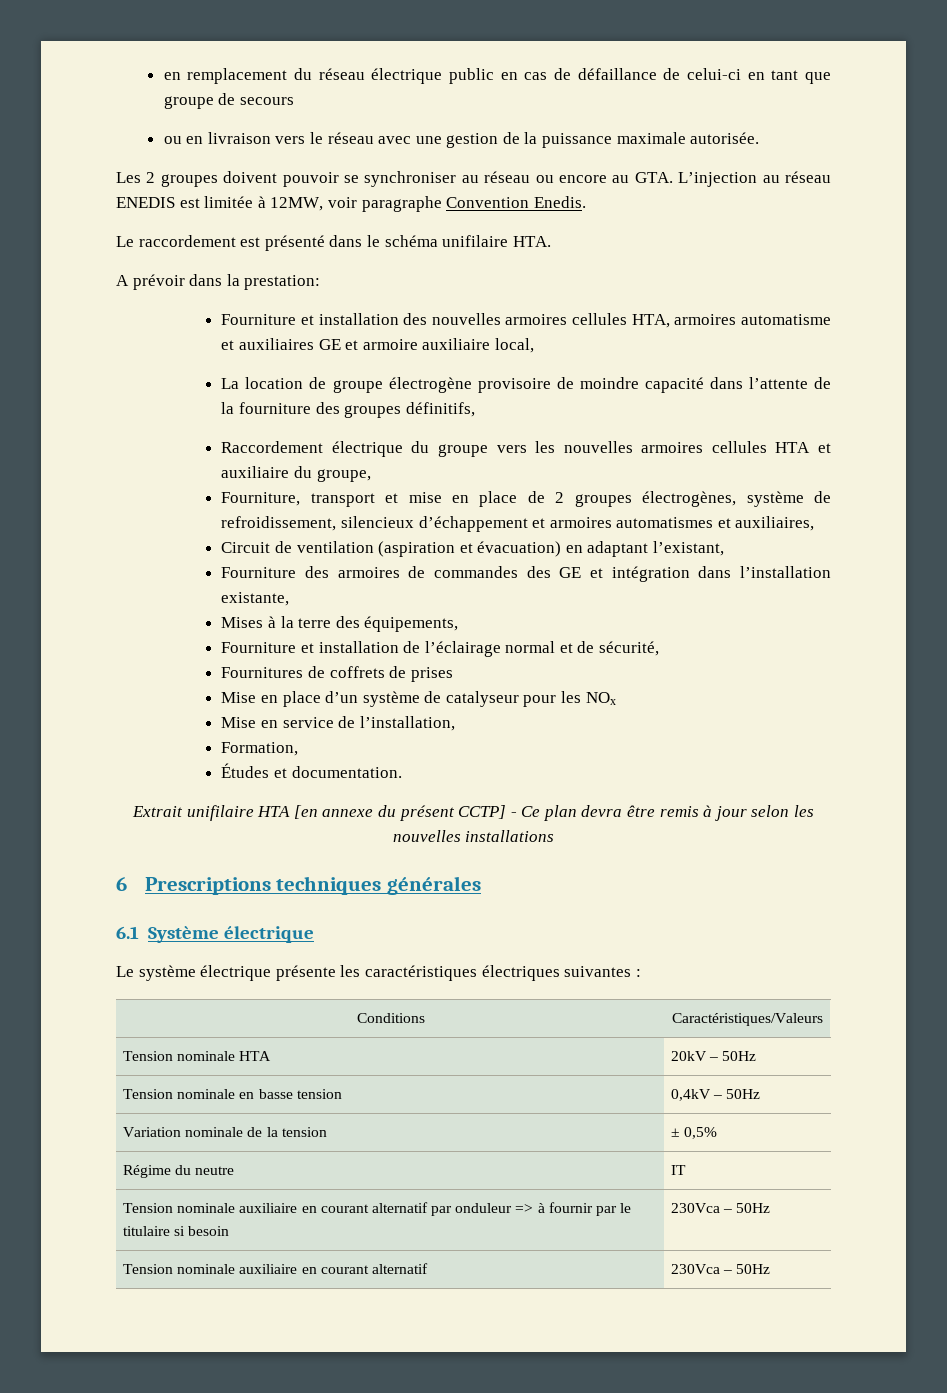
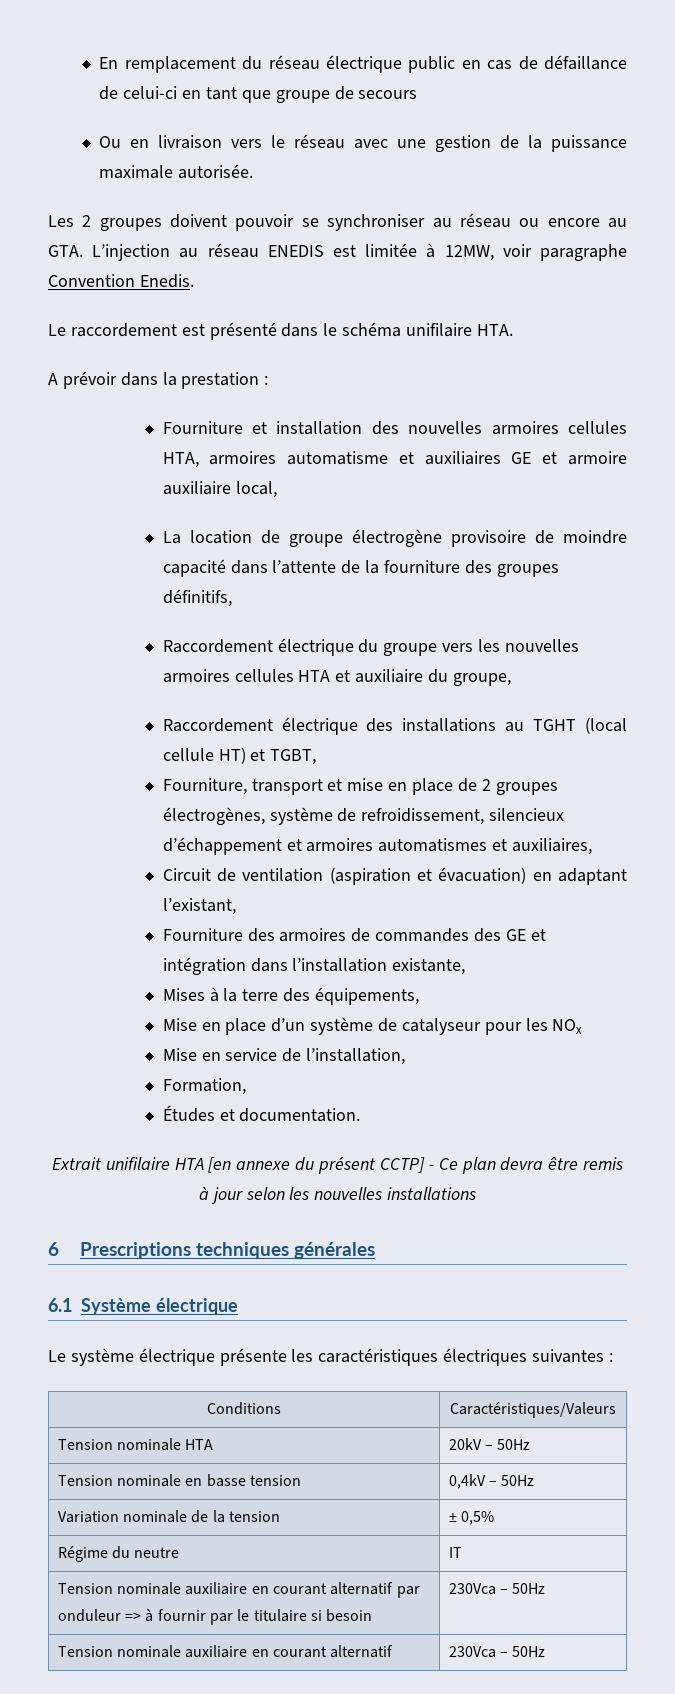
[163,72,181,80] en -> [99,57,119,69] En
[163,136,182,144] ou -> [99,136,122,148] Ou
[244,275,321,290] prestation: -> [181,372,269,389] prestation :
(371, 475) none -> [162,717,627,735] [162,747,317,765] // Raccordement électrique des installations au TGHT (local cellule HT) et TGBT,
[221,641,660,657] [221,666,453,682] // Fourniture et installation de l’éclairage normal et de sécurité, // Fournitures de coffrets de prises -> (419, 996) none

